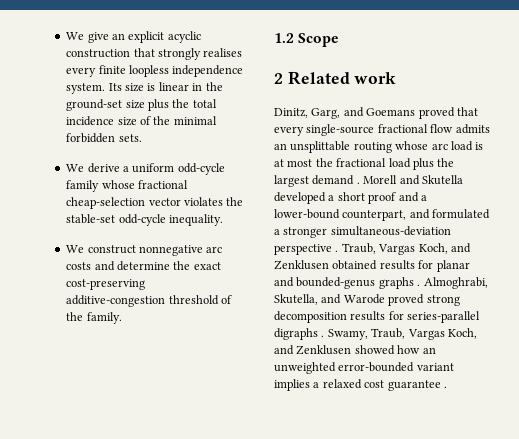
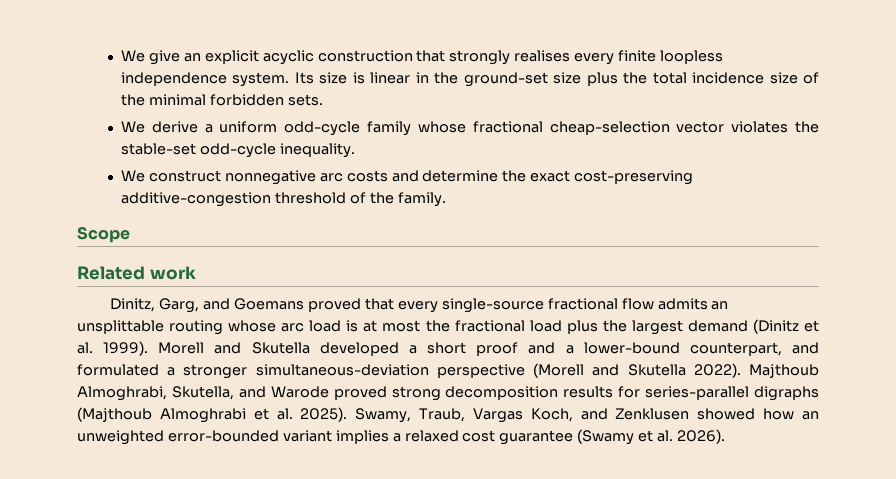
[274,33,294,43] 1.2 -> (446, 199) none
[274,73,283,84] 2 -> (130, 234) none
[356,182,360,184] . -> [752,319,819,334] [77,341,149,356] (Dinitz et al. 1999).
[335,243,471,255] [274,260,470,272] [274,277,421,289] . Traub, Vargas Koch, and Zenklusen obtained results for planar and bounded-genus graphs . -> [533,363,819,378] (Morell and Skutella 2022). Majthoub
[321,335,325,337] . -> [77,407,348,423] (Majthoub Almoghrabi et al. 2025).
[443,386,447,388] . -> [577,429,726,445] (Swamy et al. 2026).

